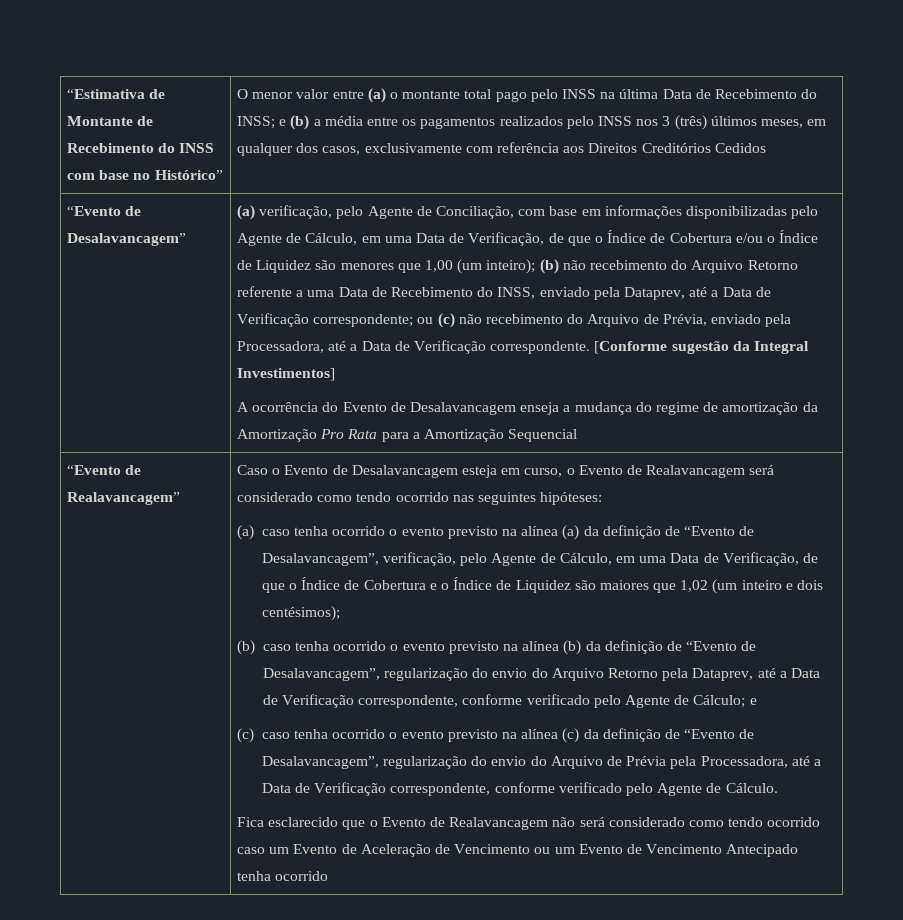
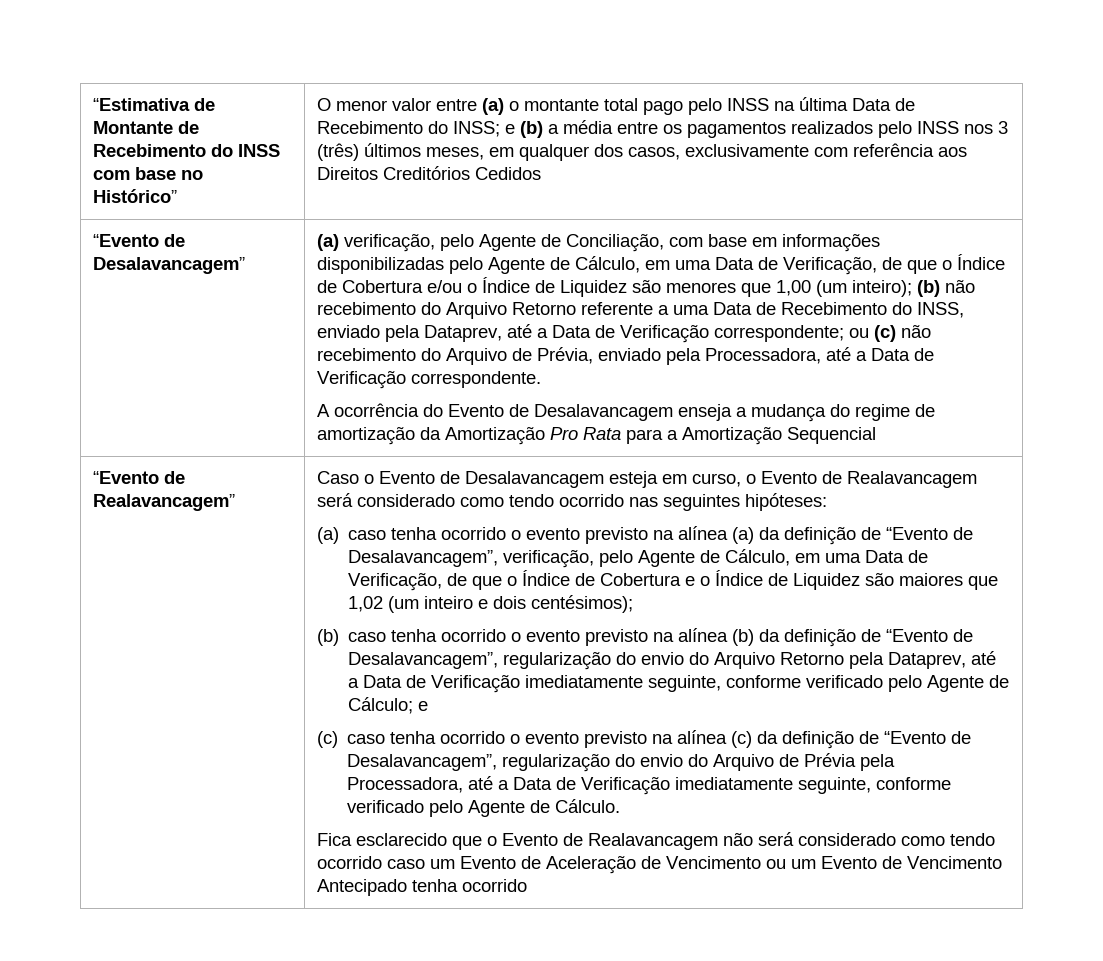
[594,341,809,354] [237,368,336,381] [Conforme sugestão da Integral Investimentos] -> (542, 379) none
[358,695,459,708] correspondente, -> [525,675,722,692] imediatamente seguinte,
[390,783,491,796] correspondente, -> [675,777,872,794] imediatamente seguinte,

